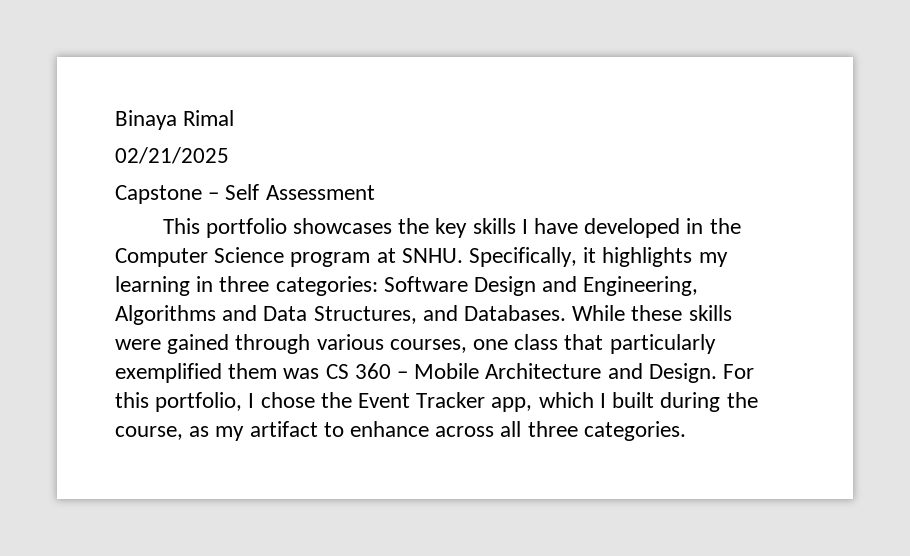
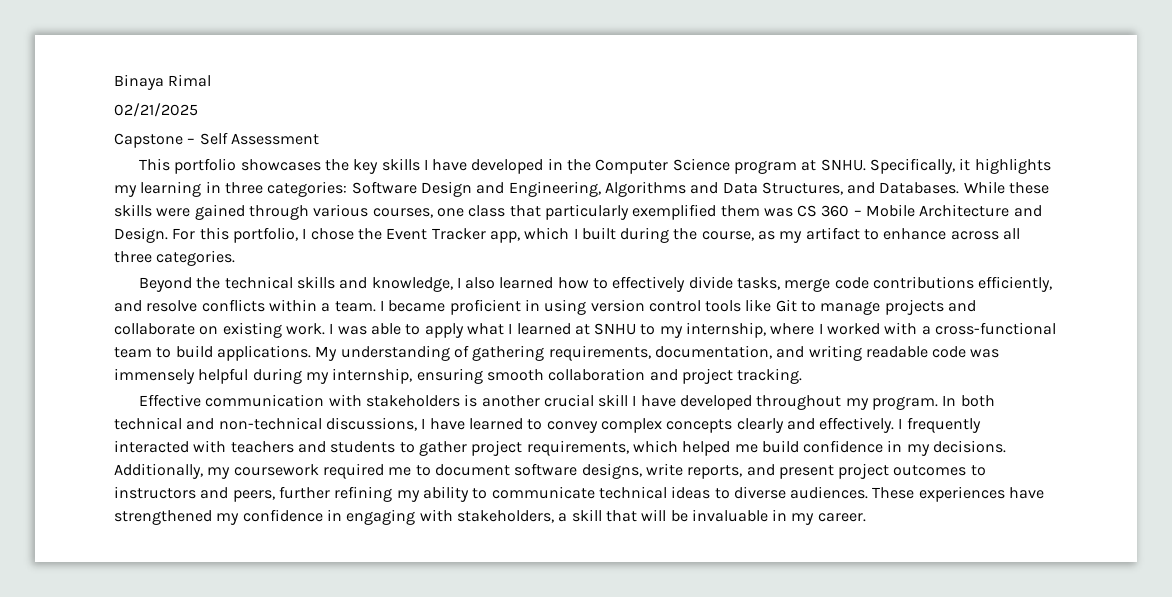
(686, 431) none -> [138,276,1053,292] [114,299,977,315] [114,322,1057,338] [114,345,1000,361] [114,368,803,384] [138,394,995,410] [114,417,981,433] [114,440,1007,456] [114,463,986,479] [114,486,1045,502] [114,509,866,525] // Beyond the technical skills and knowledge, I also learned how to effectively divide tasks, merge code contributions efficiently, and resolve conflicts within a team. I became proficient in using version control tools like Git to manage projects and collaborate on existing work. I was able to apply what I learned at SNHU to my internship, where I worked with a cross-functional team to build applications. My understanding of gathering requirements, documentation, and writing readable code was immensely helpful during my internship, ensuring smooth collaboration and project tracking. // Effective communication with stakeholders is another crucial skill I have developed throughout my program. In both technical and non-technical discussions, I have learned to convey complex concepts clearly and effectively. I frequently interacted with teachers and students to gather project requirements, which helped me build confidence in my decisions. Additionally, my coursework required me to document software designs, write reports, and present project outcomes to instructors and peers, further refining my ability to communicate technical ideas to diverse audiences. These experiences have strengthened my confidence in engaging with stakeholders, a skill that will be invaluable in my career.

